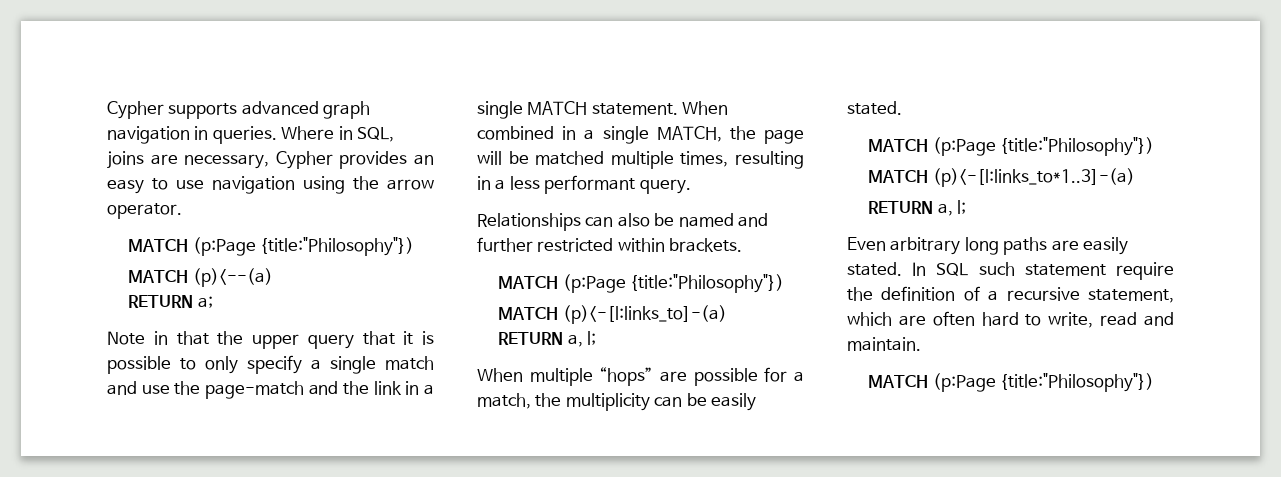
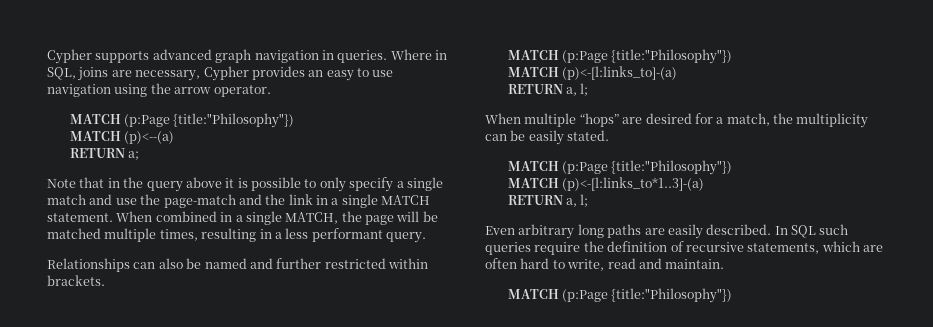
[153,331,395,349] in that the upper query that -> [79,177,222,192] that in the query above
[693,368,758,386] possible -> [645,113,692,124] desired
[847,262,902,276] stated. -> [706,224,772,235] described.
[1024,264,1106,276] statement -> [485,242,531,255] queries
[988,287,1174,303] a recursive statement, -> [685,242,820,254] recursive statements,

